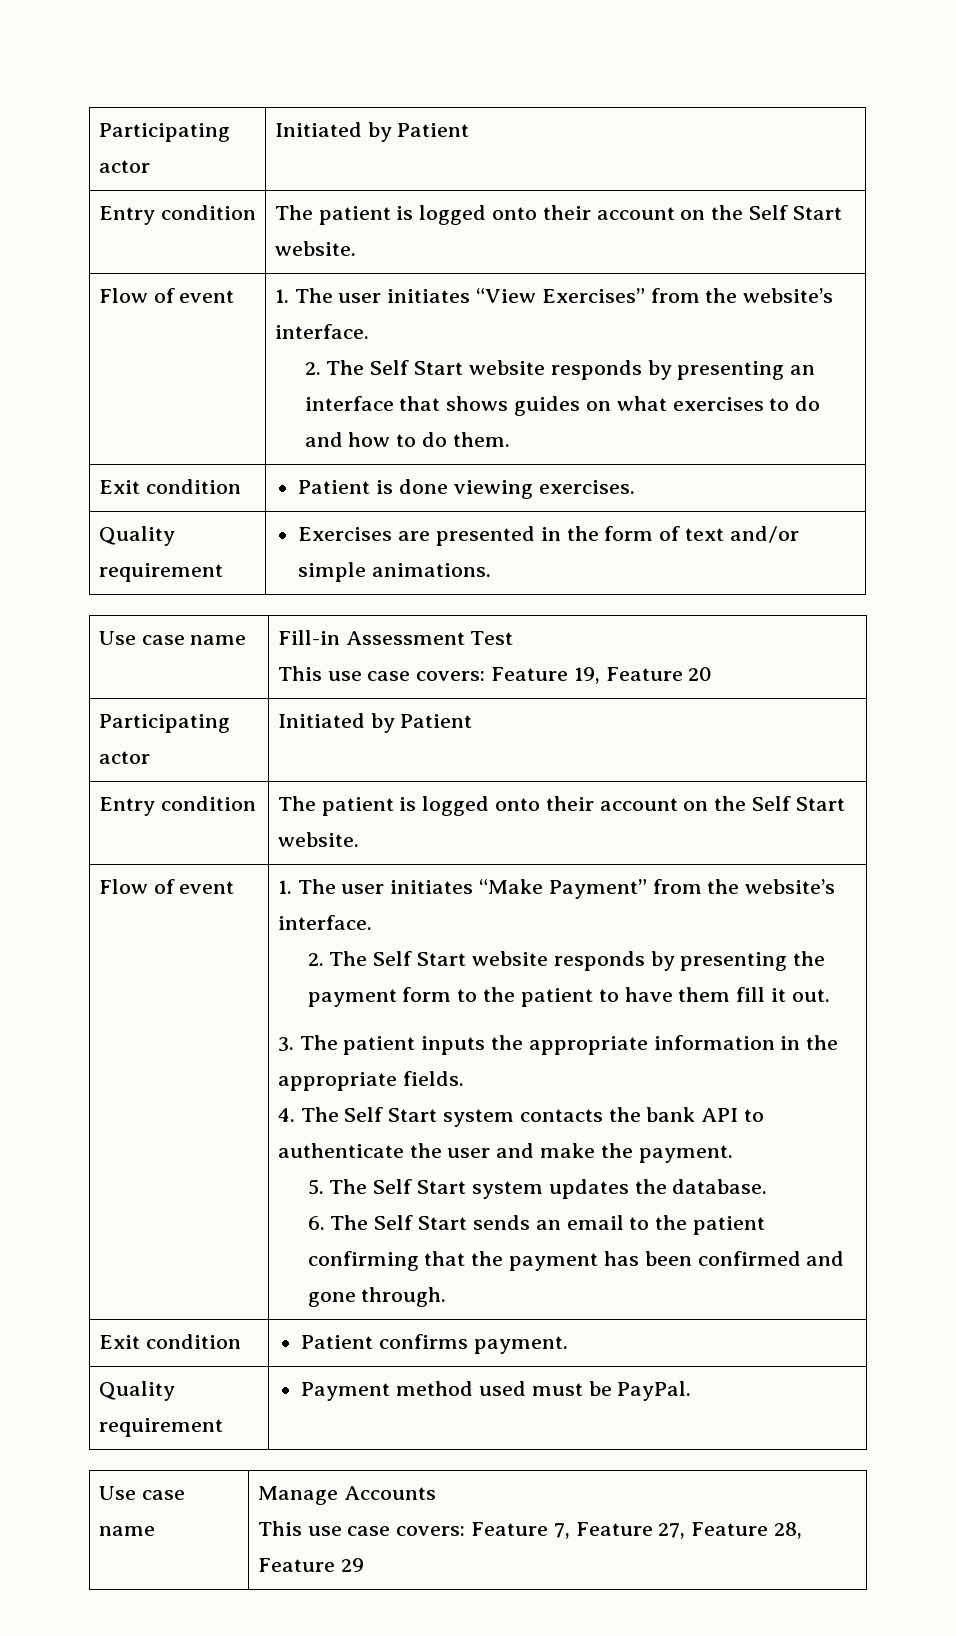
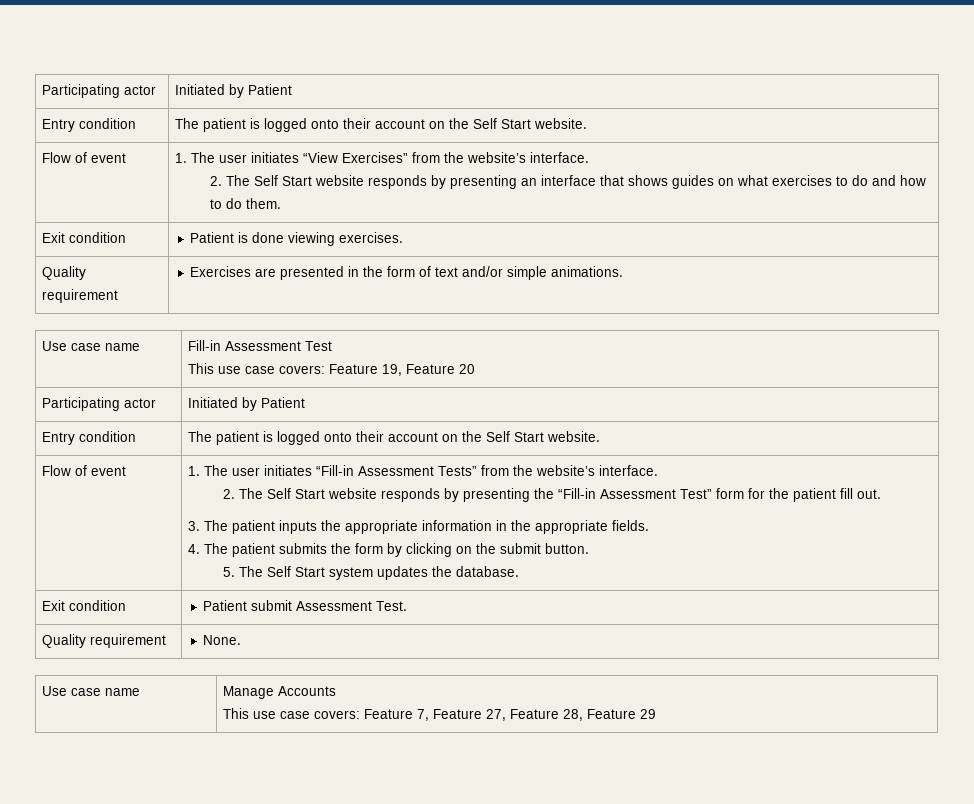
[479,879,647,899] “Make Payment” -> [316,465,478,476] “Fill-in Assessment Tests”
[307,987,786,1007] payment form to the patient to have them fill it -> [557,488,853,502] “Fill-in Assessment Test” form for the patient fill
[344,1107,765,1127] [277,1143,733,1163] Self Start system contacts the bank API to authenticate the user and make the payment. -> [232,543,590,557] patient submits the form by clicking on the submit button.
[307,1215,765,1235] [307,1251,845,1271] [307,1287,447,1307] [98,1334,241,1349] [301,1334,569,1354] [98,1381,175,1401] [98,1418,223,1437] [301,1381,692,1401] // 6. The Self Start sends an email to the patient confirming that the payment has been confirmed and gone through. // Exit condition | Patient confirms payment. // Quality requirement | Payment method used must be PayPal. -> [42,600,127,611] [202,600,407,611] [42,634,167,648] [202,635,241,645] // Exit condition | Patient submit Assessment Test. // Quality requirement | None.

